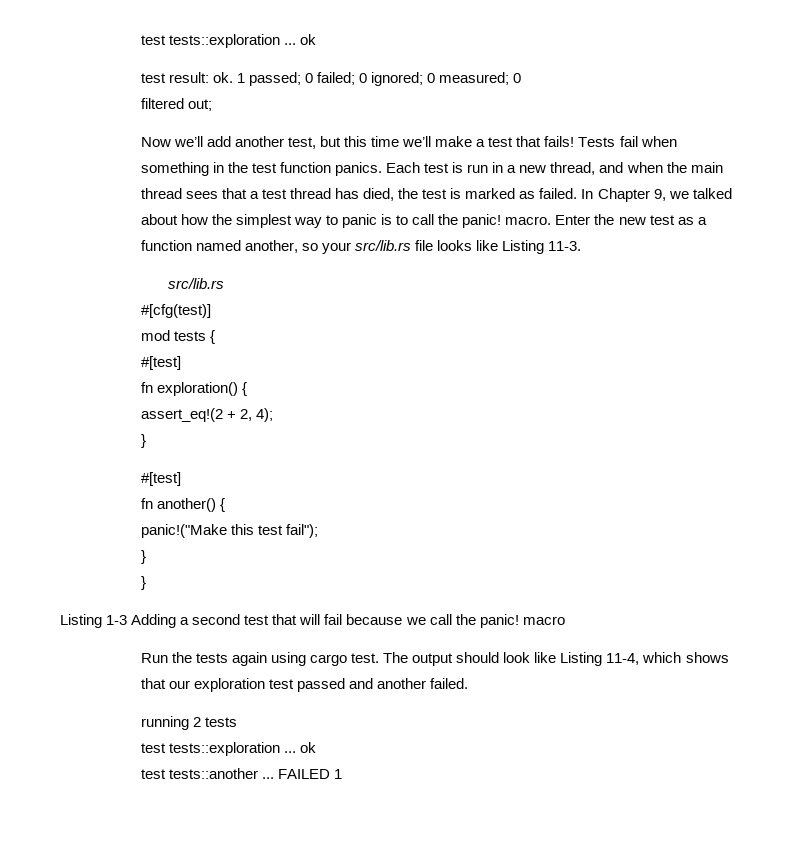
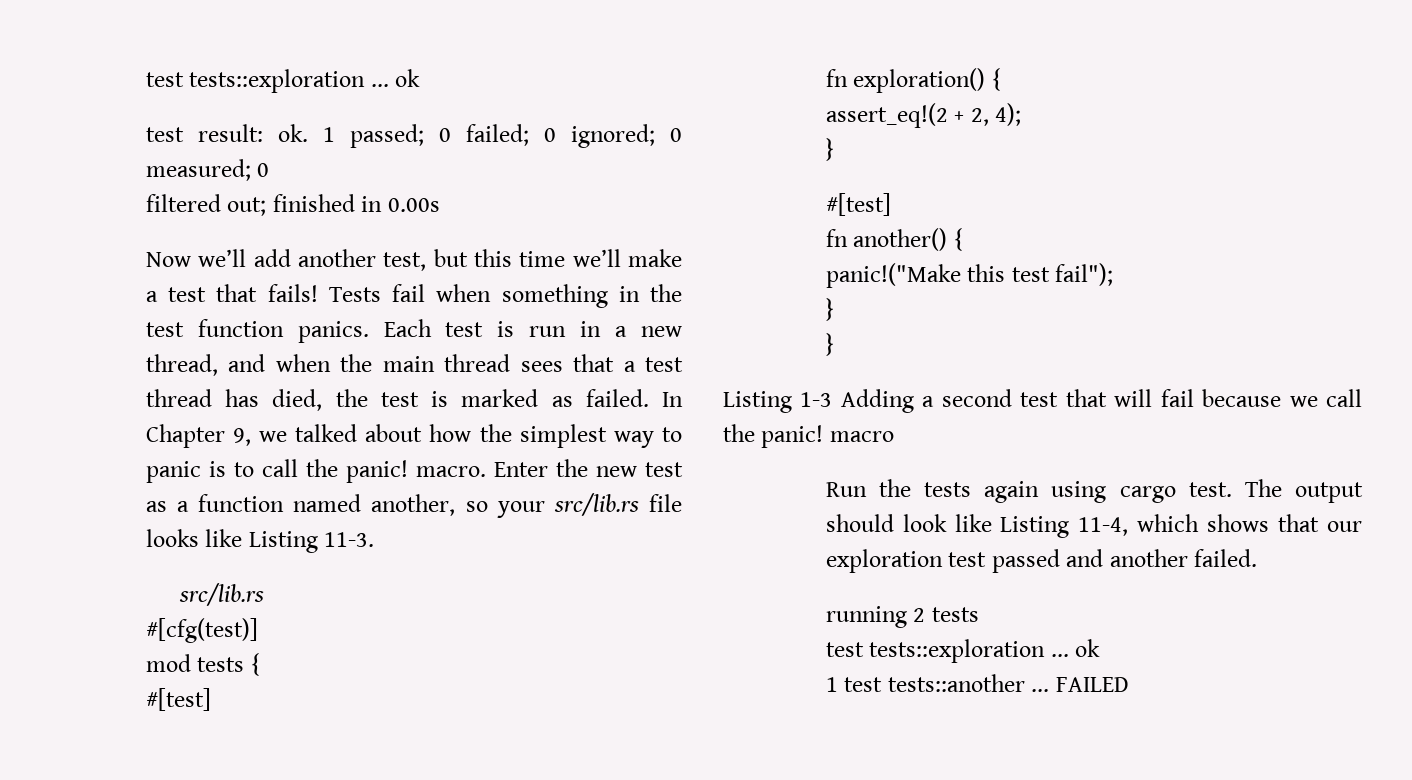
(212, 105) none -> [272,194,440,212] finished in 0.00s
(316, 747) none -> [825,677,838,692] 1
[333,769,342,779] 1 -> (1129, 684) none

